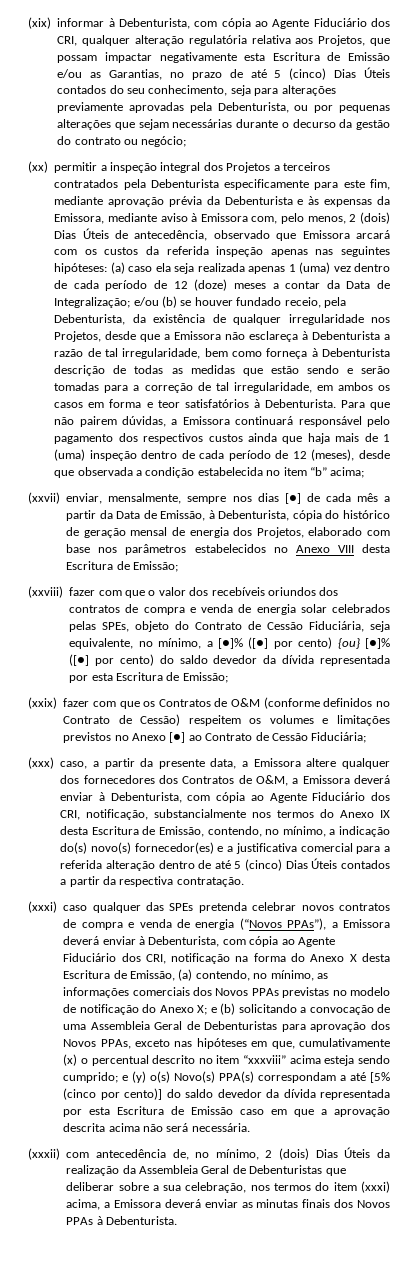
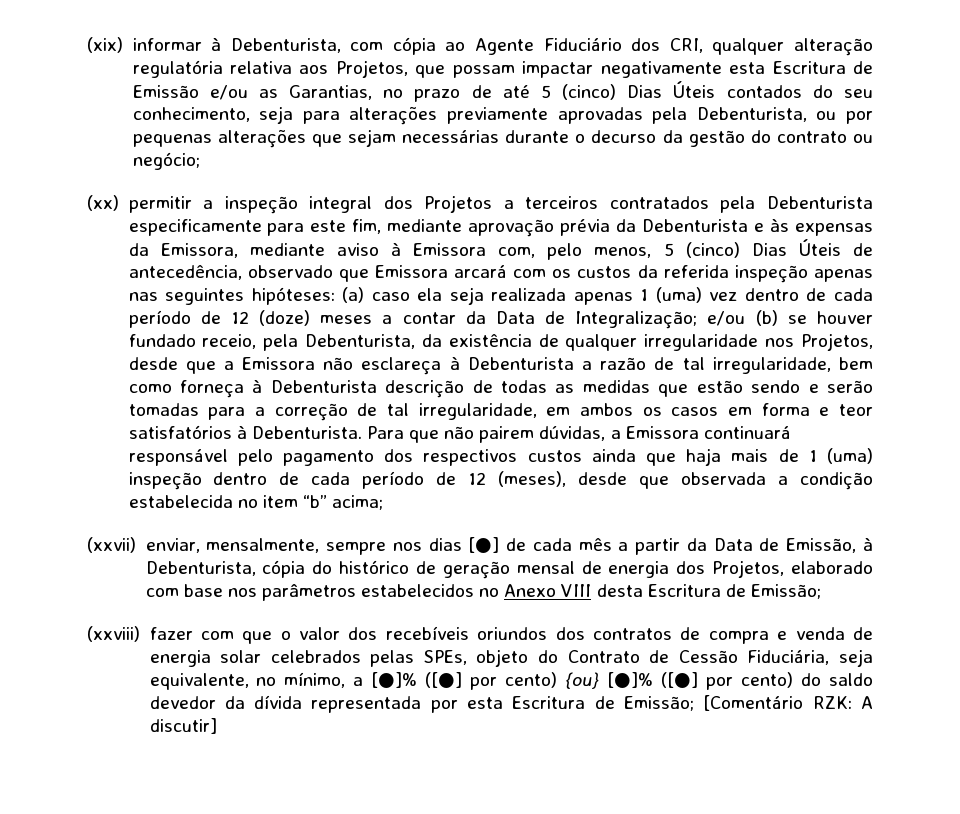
[349,212,391,224] 2 (dois) -> [663,242,740,258] 5 (cinco)
[28,697,390,709] [63,714,390,726] [63,732,367,743] [28,757,390,769] [60,775,390,786] [60,792,390,803] [60,809,391,820] [60,826,390,837] [60,842,390,854] [60,858,391,871] [60,876,244,887] [28,901,390,913] [63,918,390,930] [63,936,335,947] [63,953,390,964] [63,969,328,981] [63,987,390,998] [63,1003,390,1015] [63,1021,390,1032] [63,1038,390,1049] [63,1054,391,1066] [63,1071,391,1083] [63,1088,390,1100] [63,1106,391,1117] [63,1123,250,1132] [28,1147,391,1160] [66,1165,346,1176] [66,1181,390,1193] [66,1199,390,1210] [66,1216,177,1225] // (xxix) fazer com que os Contratos de O&M (conforme definidos no Contrato de Cessão) respeitem os volumes e limitações previstos no Anexo [●] ao Contrato de Cessão Fiduciária; // (xxx) caso, a partir da presente data, a Emissora altere qualquer dos fornecedores dos Contratos de O&M, a Emissora deverá enviar à Debenturista, com cópia ao Agente Fiduciário dos CRI, notificação, substancialmente nos termos do Anexo IX desta Escritura de Emissão, contendo, no mínimo, a indicação do(s) novo(s) fornecedor(es) e a justificativa comercial para a referida alteração dentro de até 5 (cinco) Dias Úteis contados a partir da respectiva contratação. // (xxxi) caso qualquer das SPEs pretenda celebrar novos contratos de compra e venda de energia (“Novos PPAs”), a Emissora deverá enviar à Debenturista, com cópia ao Agente Fiduciário dos CRI, notificação na forma do Anexo X desta Escritura de Emissão, (a) contendo, no mínimo, as informações comerciais dos Novos PPAs previstas no modelo de notificação do Anexo X; e (b) solicitando a convocação de uma Assembleia Geral de Debenturistas para aprovação dos Novos PPAs, exceto nas hipóteses em que, cumulativamente (x) o percentual descrito no item “xxxviii” acima esteja sendo cumprido; e (y) o(s) Novo(s) PPA(s) correspondam a até [5% (cinco por cento)] do saldo devedor da dívida representada por esta Escritura de Emissão caso em que a aprovação descrita acima não será necessária. // (xxxii) com antecedência de, no mínimo, 2 (dois) Dias Úteis da realização da Assembleia Geral de Debenturistas que deliberar sobre a sua celebração, nos termos do item (xxxi) acima, a Emissora deverá enviar as minutas finais dos Novos PPAs à Debenturista. -> [703,695,874,711] [149,718,217,734] [Comentário RZK: A discutir]

